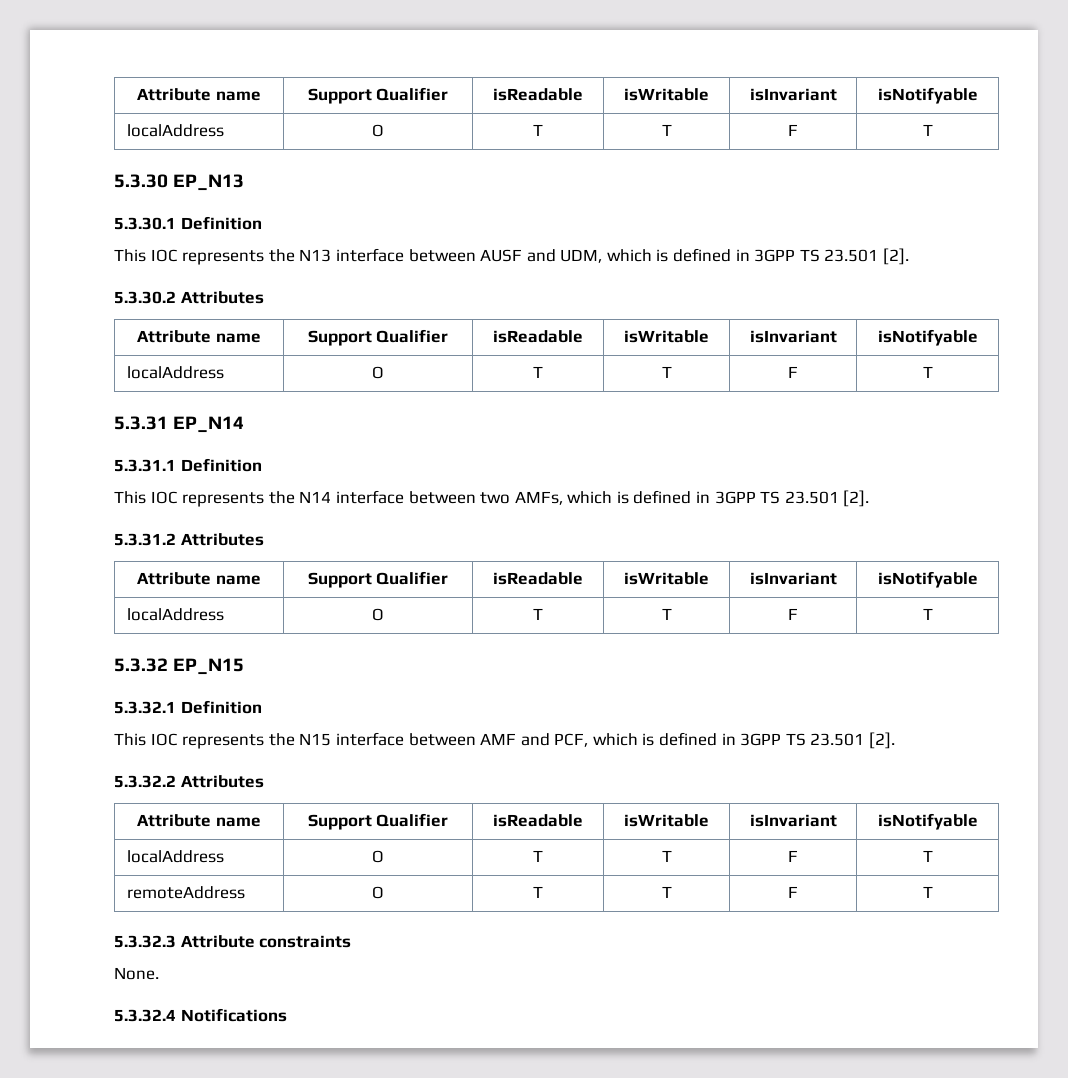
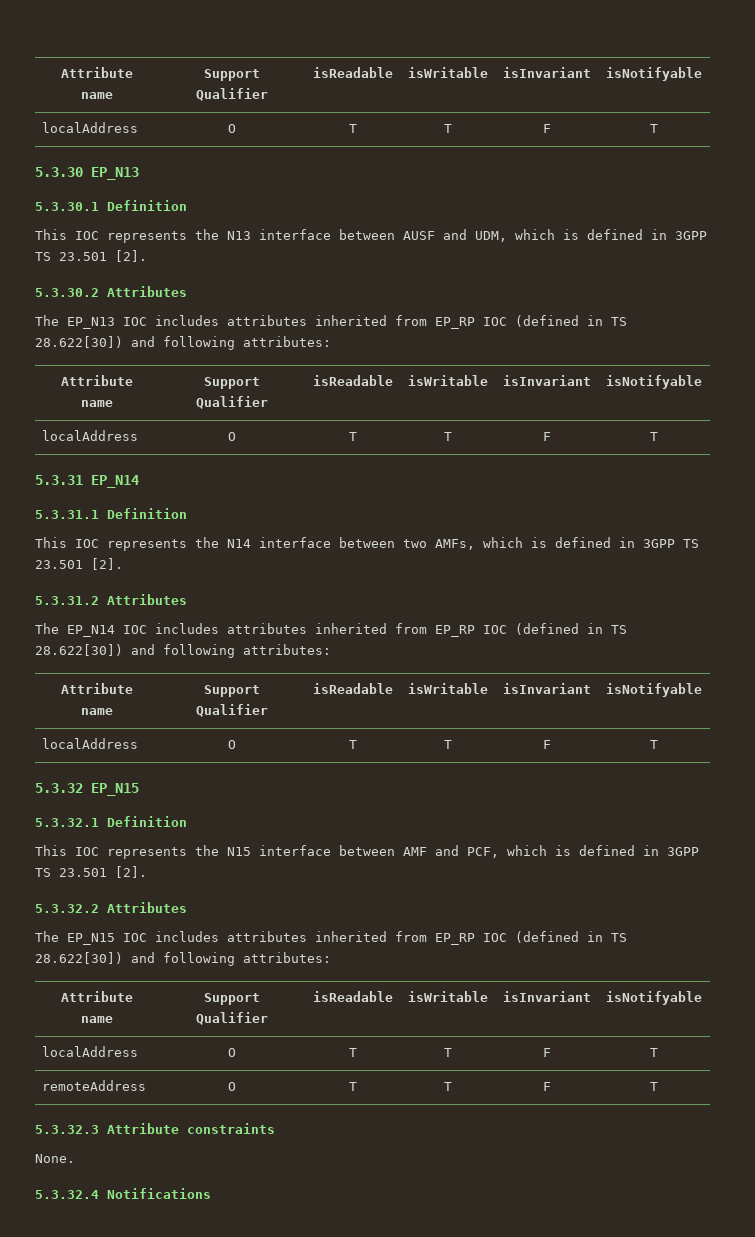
(264, 297) none -> [35,315,627,329] [35,336,331,350] // The EP_N13 IOC includes attributes inherited from EP_RP IOC (defined in TS 28.622[30]) and following attributes:
(264, 539) none -> [35,623,627,637] [35,644,331,658] // The EP_N14 IOC includes attributes inherited from EP_RP IOC (defined in TS 28.622[30]) and following attributes:
(264, 781) none -> [35,931,627,945] [35,952,331,966] // The EP_N15 IOC includes attributes inherited from EP_RP IOC (defined in TS 28.622[30]) and following attributes:

